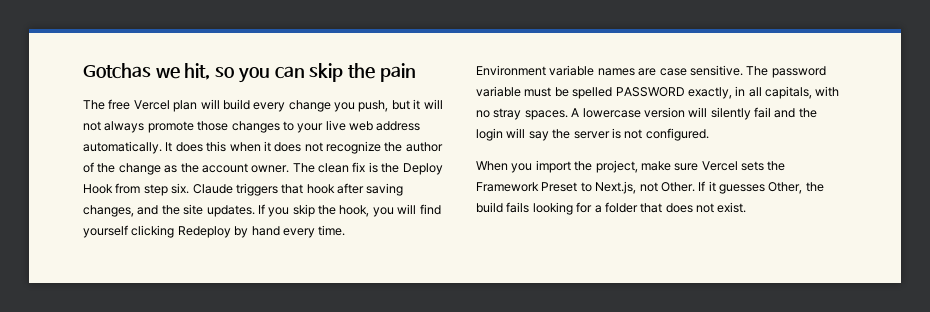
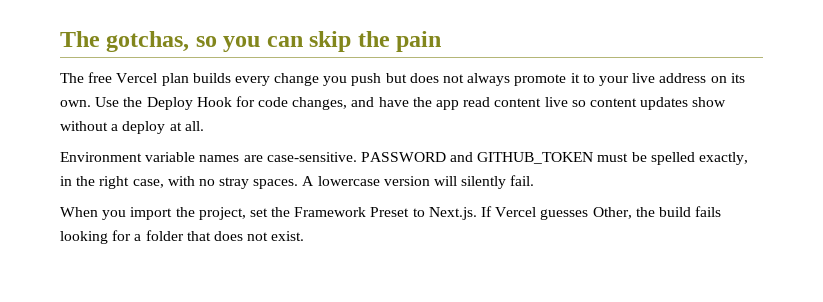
[83,63,211,80] Gotchas we hit, -> [60,31,190,52] The gotchas,
[200,99,250,110] will build -> [192,73,231,83] builds
[358,99,443,112] push, but it will -> [351,73,439,86] push but does
[197,121,280,133] those changes -> [570,73,580,83] it
[349,121,421,131] [83,141,443,154] [83,162,443,175] [83,183,404,196] [83,204,441,217] [83,225,346,238] web address automatically. It does this when it does not recognize the author of the change as the account owner. The clean fix is the Deploy Hook from step six. Claude triggers that hook after saving changes, and the site updates. If you skip the hook, you will find yourself clicking Redeploy by hand every time. -> [659,73,745,83] [60,96,727,110] [60,121,204,134] address on its own. Use the Deploy Hook for code changes, and have the app read content live so content updates show without a deploy at all.
[659,65,826,78] [476,86,521,97] case sensitive. The password variable -> [266,152,594,164] case-sensitive. PASSWORD and GITHUB_TOKEN
[615,87,685,97] PASSWORD -> (695, 158) none
[748,86,812,99] all capitals, -> [76,176,164,189] the right case,
[754,107,817,118] [476,128,709,141] fail and the login will say the server is not configured. -> [510,175,535,186] fail.
[640,161,786,171] [476,181,716,194] make sure Vercel sets the Framework Preset to Next.js, not Other. If it -> [249,206,537,220] set the Framework Preset to Next.js. If Vercel

